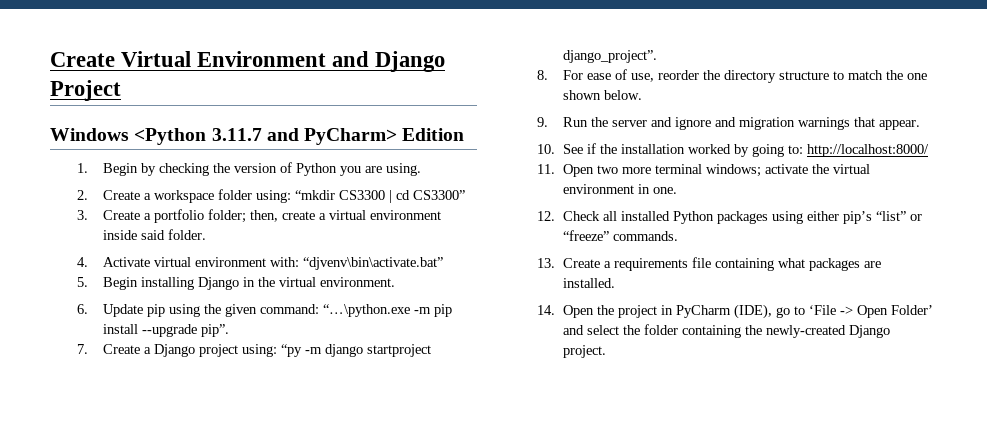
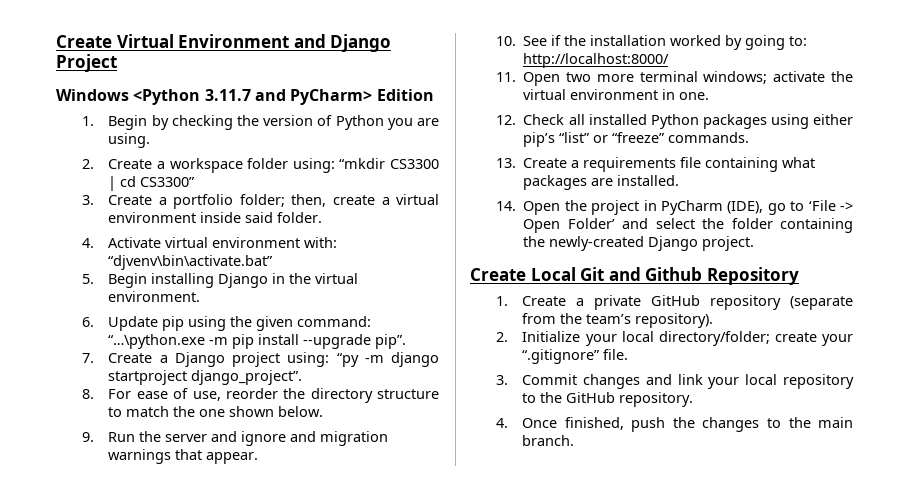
(607, 351) none -> [470,267,799,285] [496,295,853,310] [522,313,714,328] [496,331,853,346] [522,349,629,364] [496,374,854,389] [522,392,694,407] [496,417,853,432] [522,435,575,446] // Create Local Git and Github Repository // 1. Create a private GitHub repository (separate from the team’s repository). // 2. Initialize your local directory/folder; create your “.gitignore” file. // 3. Commit changes and link your local repository to the GitHub repository. // 4. Once finished, push the changes to the main branch.

